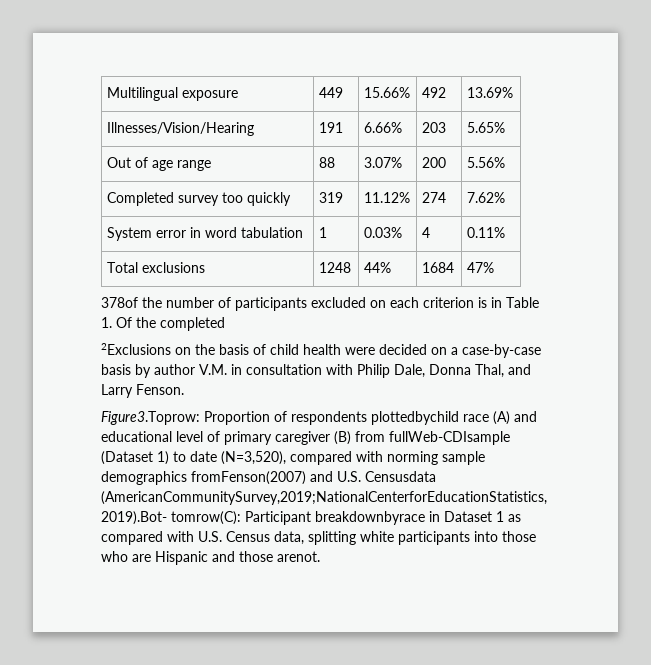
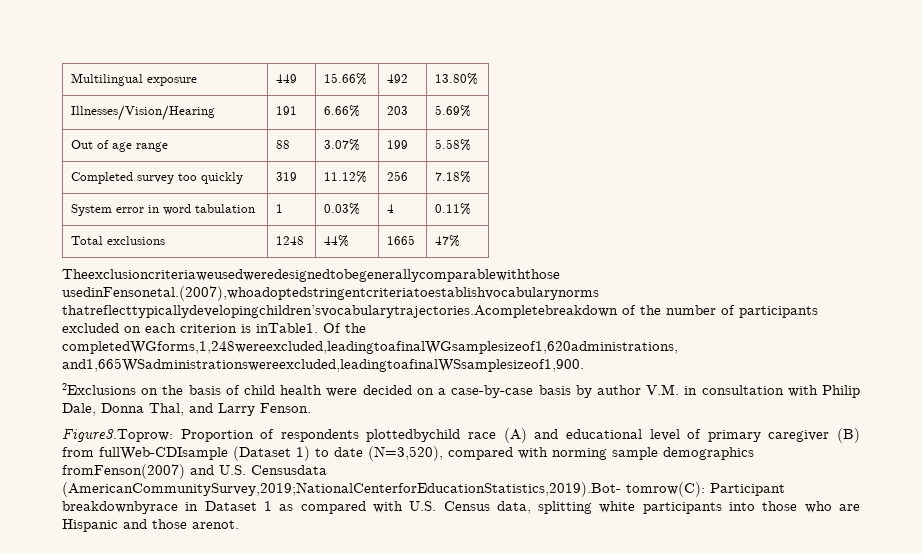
[466,87,513,98] 13.69% -> [435,73,479,85] 13.80%
[466,122,505,133] 5.65% -> [435,105,472,117] 5.69%
[421,157,446,168] [466,157,505,168] 200 | 5.56% -> [387,140,409,149] [435,139,472,151] 199 | 5.58%
[421,192,446,203] [466,192,505,203] 274 | 7.62% -> [387,171,409,181] [435,171,472,183] 256 | 7.18%
[421,262,454,273] 1684 -> [387,235,416,245] 1665
[101,297,138,308] 378of -> [62,269,560,282] [62,286,599,301] [62,305,636,318] Theexclusioncriteriaweusedweredesignedtobegenerallycomparablewiththose usedinFensonetal.(2007),whoadoptedstringentcriteriatoestablishvocabularynorms thatreflecttypicallydevelopingchildren’svocabularytrajectories.Acompletebreakdown of
[491,297,539,308] [101,317,225,331] in Table 1. Of the completed -> [256,323,366,333] [62,341,678,354] [62,358,584,372] inTable1. Of the completedWGforms,1,248wereexcluded,leadingtoafinalWGsamplesizeof1,620administrations, and1,665WSadministrationswereexcluded,leadingtoafinalWSsamplesizeof1,900.

